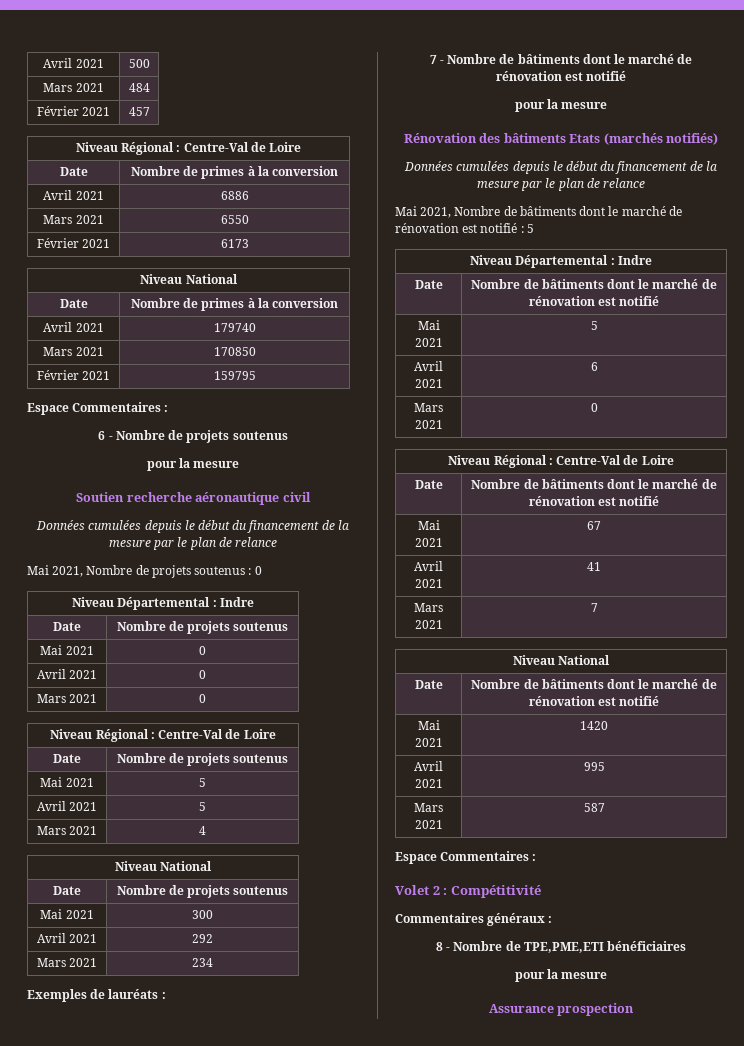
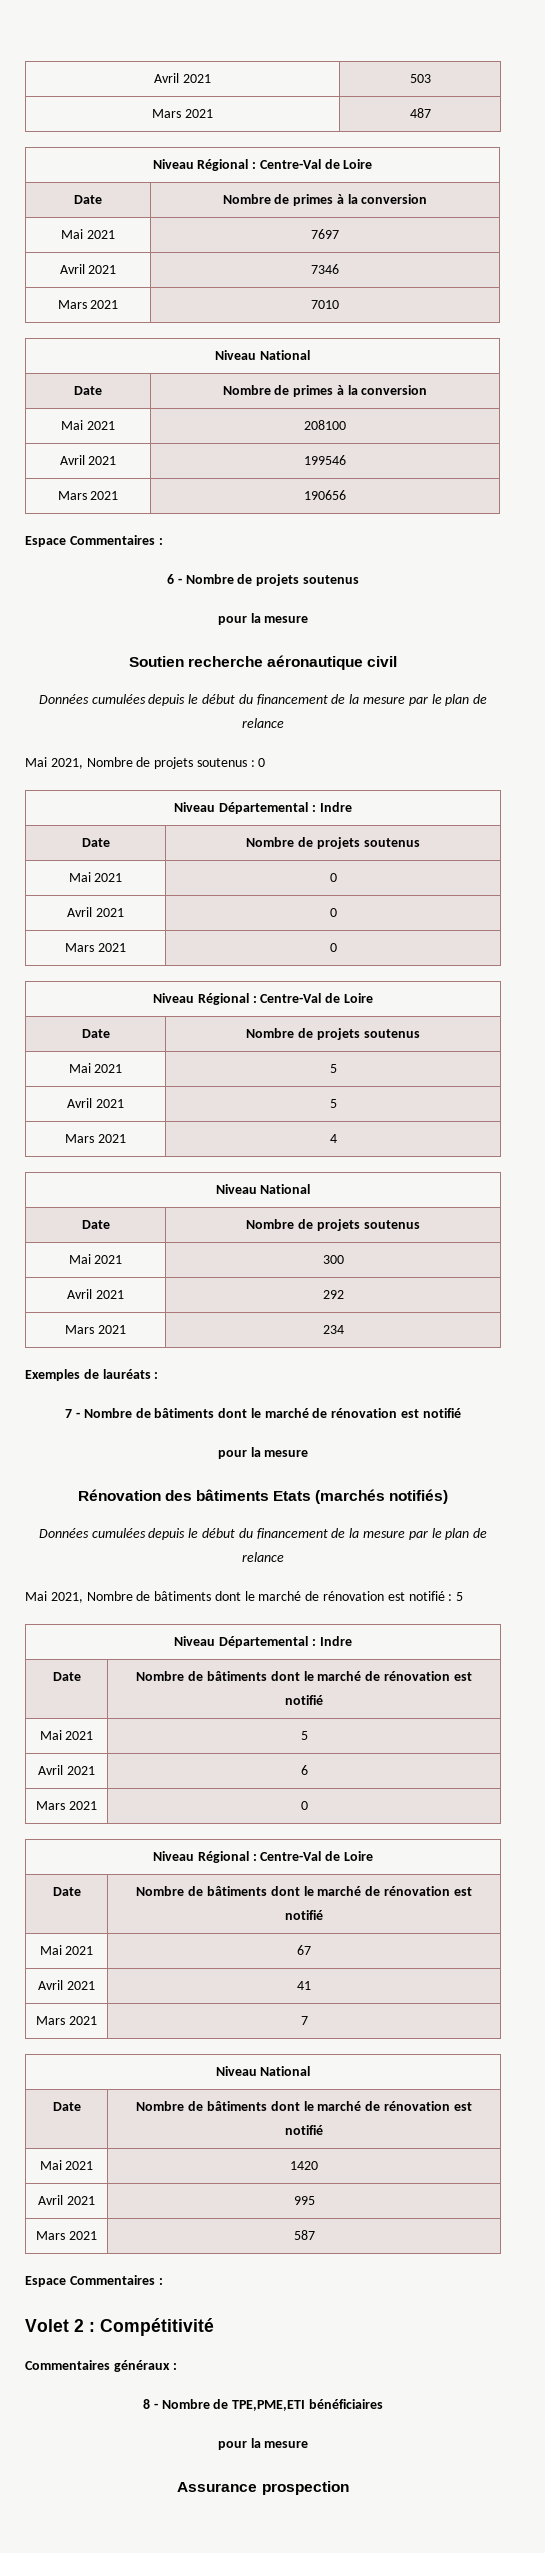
[43,58,104,68] [128,59,150,68] [43,83,104,92] [128,83,150,92] [36,106,111,116] [128,107,150,116] Avril 2021 | 500 // Mars 2021 | 484 // Février 2021 | 457 -> [154,73,211,83] [409,74,431,83] [152,109,213,118] [409,108,431,118] Avril 2021 | 503 // Mars 2021 | 487
[43,190,104,200] [220,191,249,200] [43,215,104,224] [220,215,249,224] [36,238,111,248] [220,239,249,248] // Avril 2021 | 6886 // Mars 2021 | 6550 // Février 2021 | 6173 -> [61,229,115,239] [311,229,339,239] [59,264,117,274] [311,264,339,274] [57,300,119,309] [311,300,339,309] // Mai 2021 | 7697 // Avril 2021 | 7346 // Mars 2021 | 7010
[43,322,104,332] [213,323,256,332] [43,347,104,356] [213,347,256,356] [36,370,111,380] [213,371,256,380] // Avril 2021 | 179740 // Mars 2021 | 170850 // Février 2021 | 159795 -> [61,420,115,430] [304,420,346,430] [59,455,117,465] [304,455,346,465] [57,491,119,500] [304,490,346,500] // Mai 2021 | 208100 // Avril 2021 | 199546 // Mars 2021 | 190656

